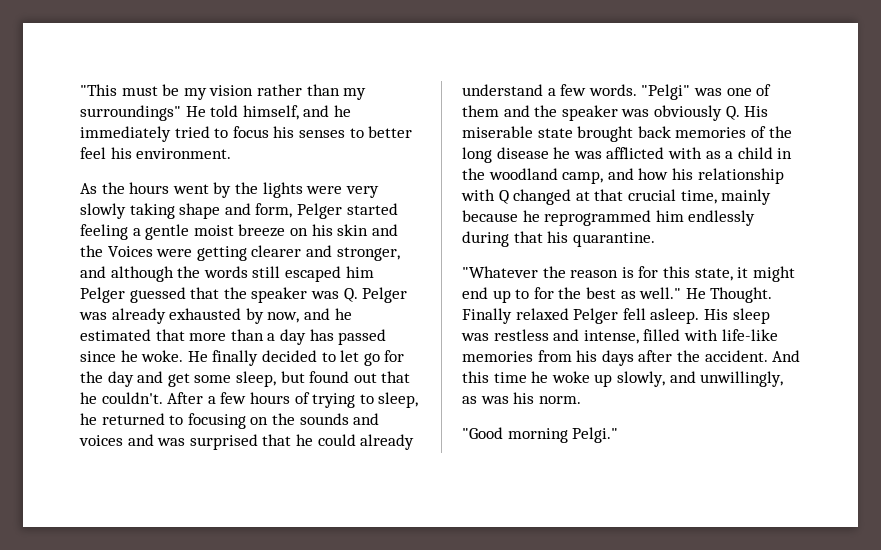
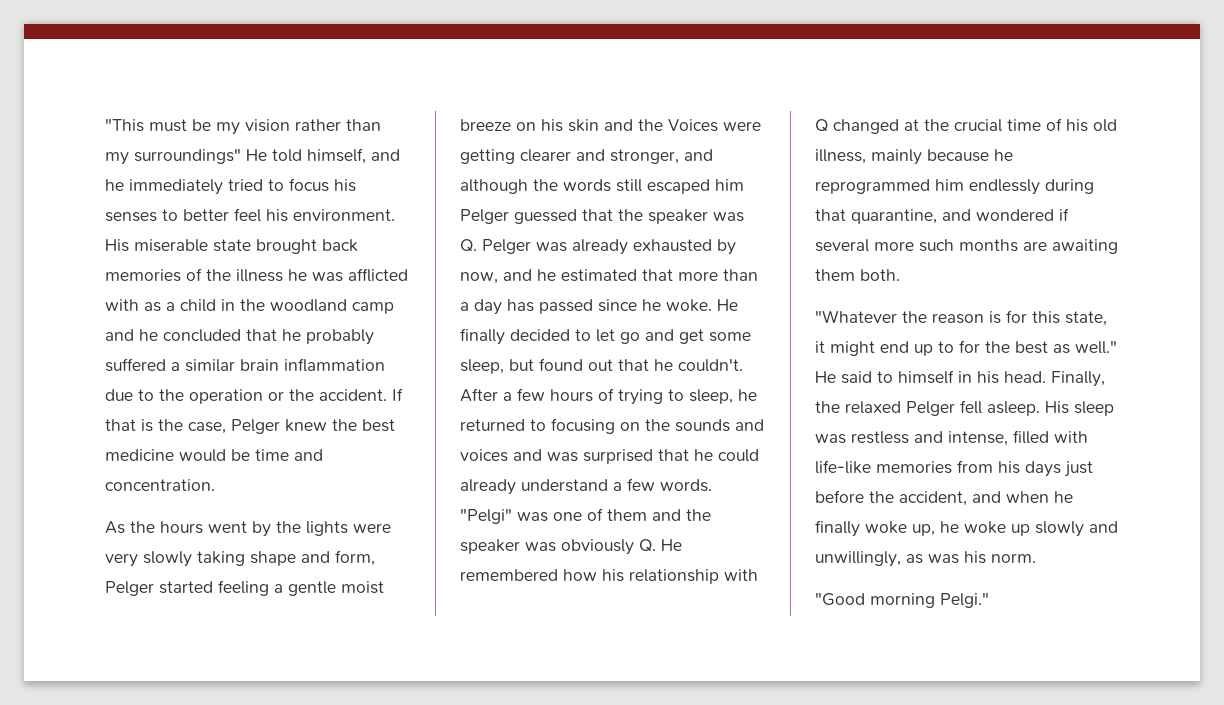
(232, 153) none -> [105,239,358,254] [105,268,408,282] [105,299,394,314] [105,329,374,345] [105,358,385,372] [105,388,403,404] [105,419,395,434] [105,449,323,462] [105,479,215,491] His miserable state brought back memories of the illness he was afflicted with as a child in the woodland camp and he concluded that he probably suffered a similar brain inflammation due to the operation or the accident. If that is the case, Pelger knew the best medicine would be time and concentration.
[384,350,405,362] [80,371,134,387] for the day -> (640, 338) none
[744,106,769,117] [462,126,792,142] [462,147,793,163] [462,168,634,184] His miserable state brought back memories of the long disease he was afflicted with as a child in the woodland camp, and -> [661,539,682,551] [460,569,558,581] He remembered
[594,189,717,204] that crucial time, -> [924,118,1117,132] [815,149,866,164] the crucial time of his old illness,
[547,231,655,247] his quarantine. -> [851,208,1069,224] [815,239,1118,254] [815,269,900,281] quarantine, and wondered if several more such months are awaiting them both.
[710,287,773,303] [462,308,512,324] Thought. Finally -> [841,370,1105,387] [815,401,840,413] said to himself in his head. Finally, the
[638,350,801,362] [462,371,527,383] after the accident. And this time -> [1064,461,1093,477] [815,490,1073,506] [815,520,935,537] just before the accident, and when he finally woke up,
[616,371,665,387] slowly, -> [1035,521,1084,537] slowly

